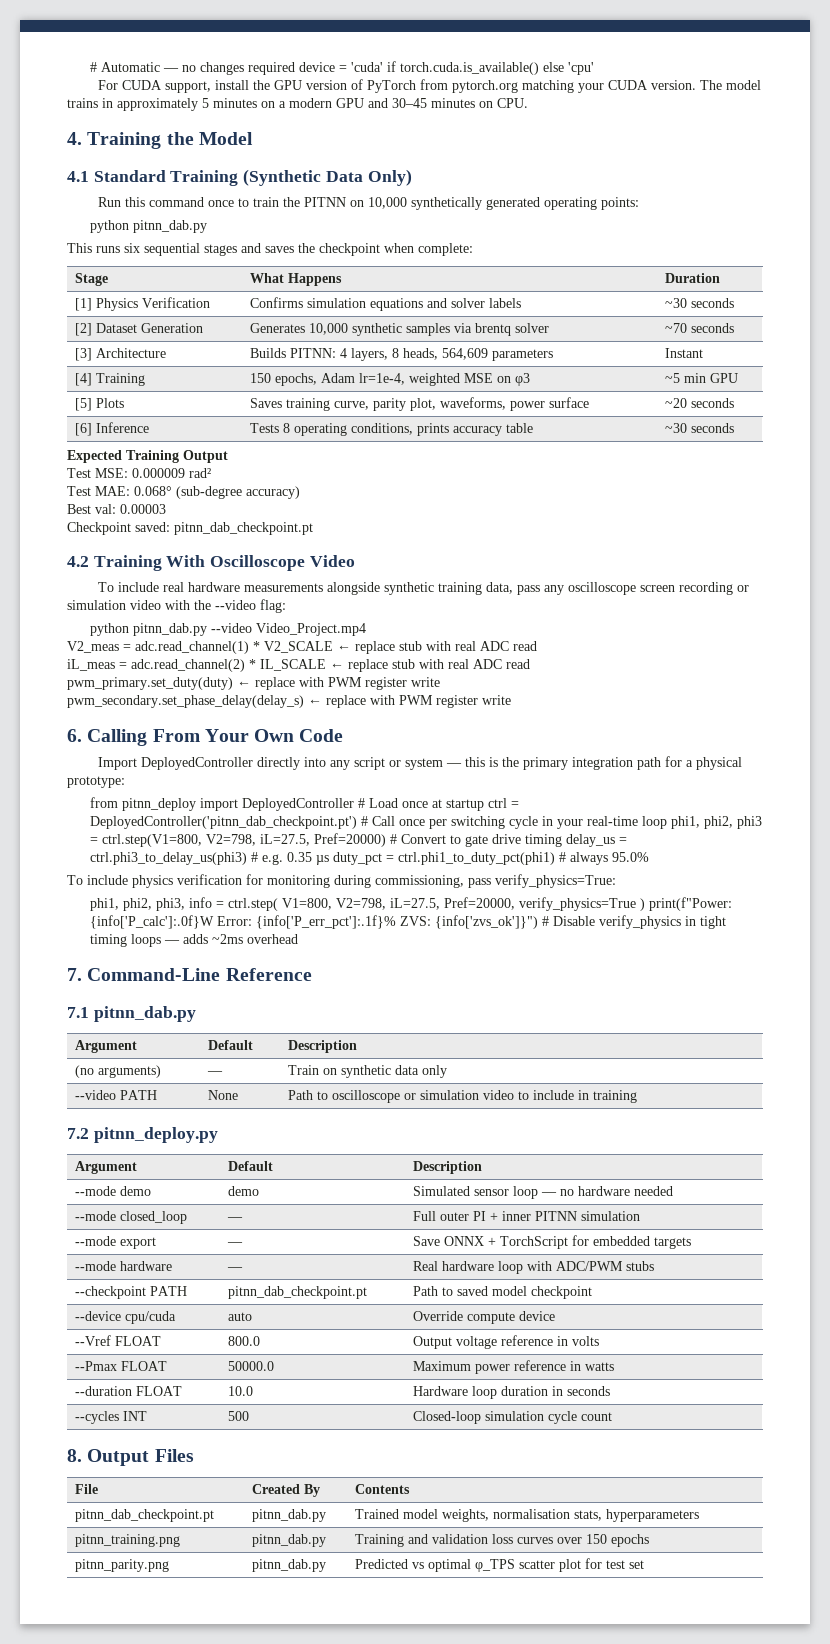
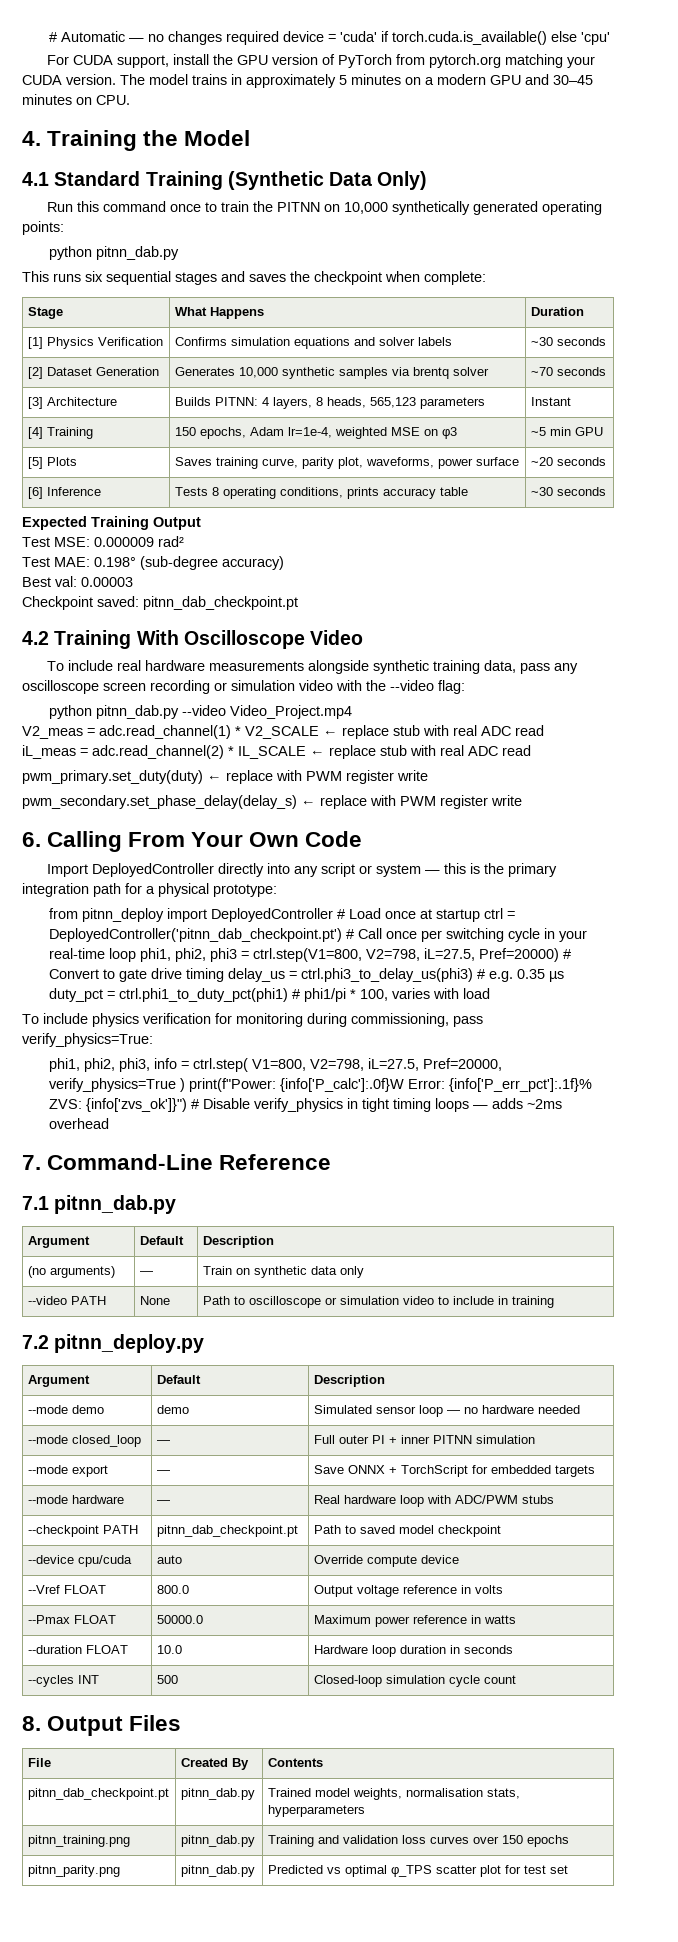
[442,348,489,360] 564,609 -> [369,397,416,408] 565,123
[134,486,172,496] 0.068° -> [94,557,136,567] 0.198°
[570,852,650,865] always 95.0% -> [304,988,491,1002] phi1/pi * 100, varies with load

